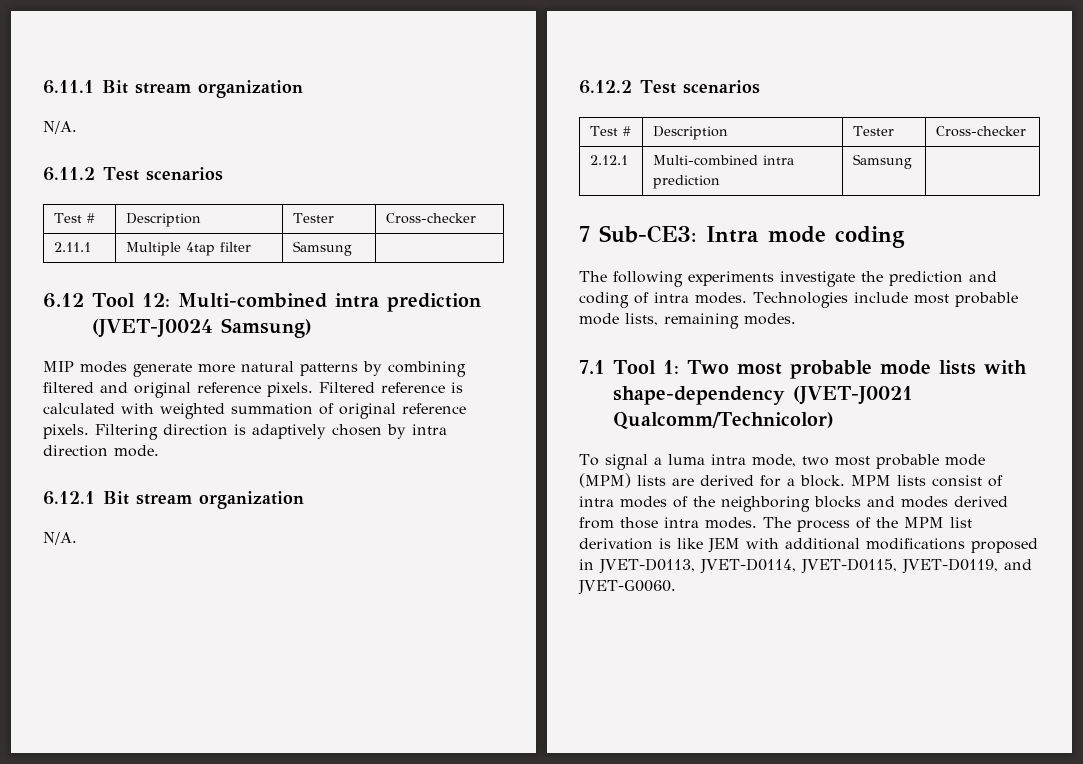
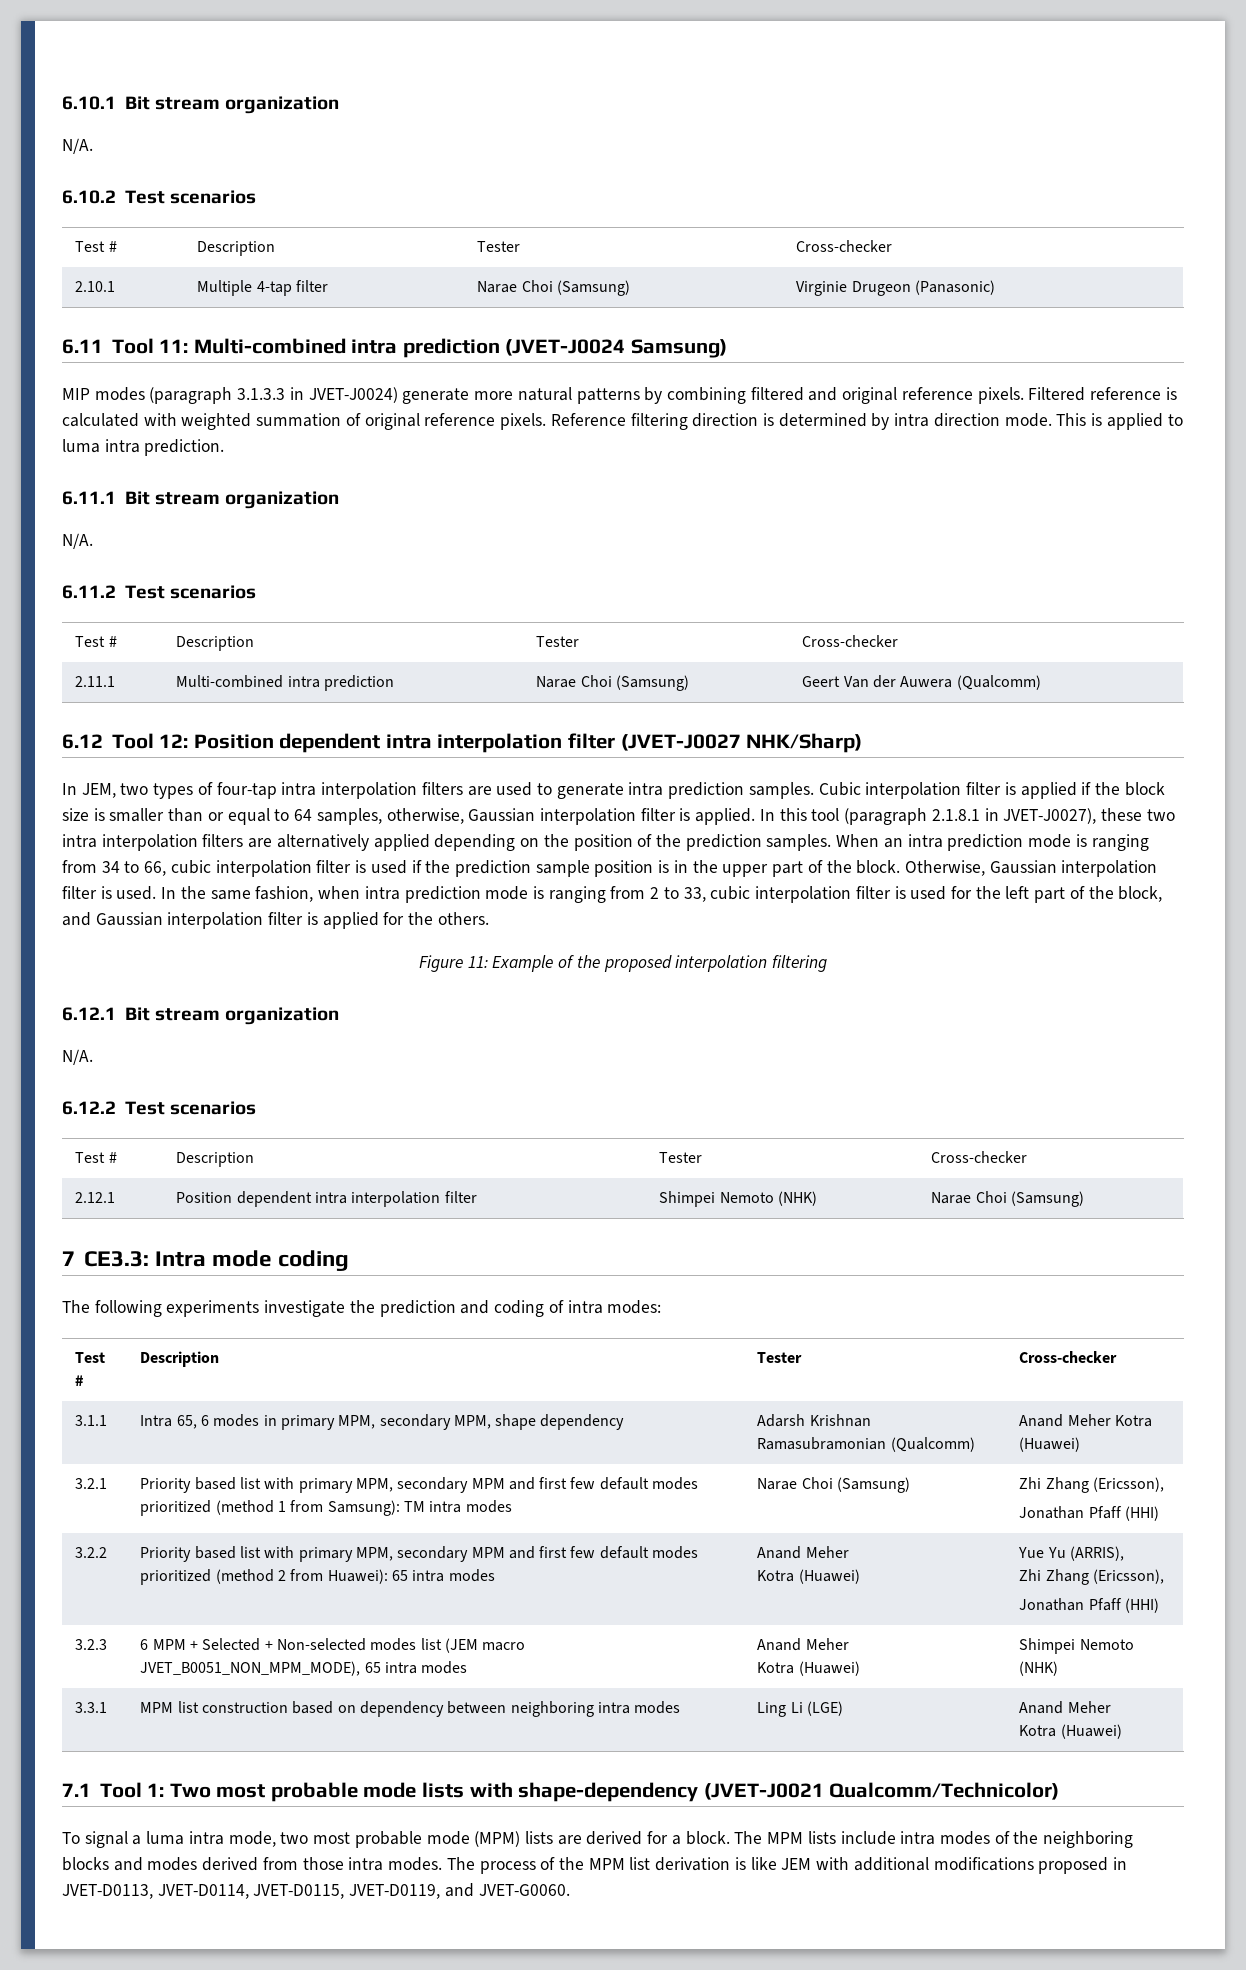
(43, 87) none -> [62,96,340,114] [62,138,93,154] [62,190,256,204] [75,241,117,252] [197,241,276,256] [477,241,521,252] [796,240,893,252] [75,281,116,292] [197,280,328,296] [477,280,630,296] [796,280,995,296] [62,338,727,358] [62,387,1177,404] [62,413,1183,430] [62,439,225,456] 6.10.1 Bit stream organization // N/A. // 6.10.2 Test scenarios // Test # | Description | Tester | Cross-checker // 2.10.1 | Multiple 4-tap filter | Narae Choi (Samsung) | Virginie Drugeon (Panasonic) // 6.11 Tool 11: Multi-combined intra prediction (JVET-J0024 Samsung) // MIP modes (paragraph 3.1.3.3 in JVET-J0024) generate more natural patterns by combining filtered and original reference pixels. Filtered reference is calculated with weighted summation of original reference pixels. Reference filtering direction is determined by intra direction mode. This is applied to luma intra prediction. //
[126,242,252,256] [293,241,353,256] [43,293,481,312] [92,318,312,338] [43,361,466,377] [43,382,463,398] [43,403,466,419] [43,424,447,440] [43,445,159,457] Multiple 4tap filter | Samsung | // 6.12 Tool 12: Multi-combined intra prediction (JVET-J0024 Samsung) // MIP modes generate more natural patterns by combining filtered and original reference pixels. Filtered reference is calculated with weighted summation of original reference pixels. Filtering direction is adaptively chosen by intra direction mode. -> [176,675,394,691] [536,675,689,691] [802,675,1041,690] [62,733,863,753] [62,782,1165,799] [62,808,1175,825] [62,834,1149,851] [62,860,1158,877] [62,886,1163,903] [62,912,489,929] [418,955,828,972] Multi-combined intra prediction | Narae Choi (Samsung) | Geert Van der Auwera (Qualcomm) // 6.12 Tool 12: Position dependent intra interpolation filter (JVET-J0027 NHK/Sharp) // In JEM, two types of four-tap intra interpolation filters are used to generate intra prediction samples. Cubic interpolation filter is applied if the block size is smaller than or equal to 64 samples, otherwise, Gaussian interpolation filter is applied. In this tool (paragraph 2.1.8.1 in JVET-J0027), these two intra interpolation filters are alternatively applied depending on the position of the prediction samples. When an intra prediction mode is ranging from 34 to 66, cubic interpolation filter is used if the prediction sample position is in the upper part of the block. Otherwise, Gaussian interpolation filter is used. In the same fashion, when intra prediction mode is ranging from 2 to 33, cubic interpolation filter is used for the left part of the block, and Gaussian interpolation filter is applied for the others. // Figure 11: Example of the proposed interpolation filtering
[653,155,795,166] [653,175,721,189] [853,154,913,169] Multi-combined intra prediction | Samsung | -> [176,1191,477,1207] [659,1191,817,1207] [931,1191,1084,1207] Position dependent intra interpolation filter | Shimpei Nemoto (NHK) | Narae Choi (Samsung)
[598,225,697,243] Sub-CE3: -> [83,1251,149,1267] CE3.3:
[695,292,1018,308] [579,313,796,329] modes. Technologies include most probable mode lists, remaining modes. -> [607,1300,662,1314] [75,1352,106,1363] [75,1375,84,1386] [140,1351,220,1367] [757,1352,803,1363] [1019,1351,1118,1363] [75,1415,108,1426] [140,1414,625,1430] [757,1414,871,1427] [757,1437,975,1452] [1019,1414,1152,1427] [1019,1437,1081,1452] [75,1478,108,1489] [140,1477,699,1493] [140,1500,512,1516] [757,1477,910,1493] [1019,1477,1164,1493] [1019,1506,1159,1521] [75,1547,108,1558] [140,1546,699,1562] [140,1569,495,1585] [757,1546,849,1559] [757,1569,860,1584] [1018,1546,1124,1561] [1019,1569,1164,1585] [1019,1598,1159,1613] [75,1639,108,1650] [140,1638,526,1653] [140,1661,468,1676] [757,1638,849,1651] [757,1661,860,1676] [1019,1638,1134,1654] [1019,1661,1059,1676] [75,1702,108,1713] [140,1701,681,1717] [757,1701,843,1717] [1019,1701,1111,1714] [1019,1724,1122,1739] modes: // Test # | Description | Tester | Cross-checker // 3.1.1 | Intra 65, 6 modes in primary MPM, secondary MPM, shape dependency | Adarsh Krishnan Ramasubramonian (Qualcomm) | Anand Meher Kotra (Huawei) // 3.2.1 | Priority based list with primary MPM, secondary MPM and first few default modes prioritized (method 1 from Samsung): TM intra modes | Narae Choi (Samsung) | Zhi Zhang (Ericsson), // Jonathan Pfaff (HHI) // 3.2.2 | Priority based list with primary MPM, secondary MPM and first few default modes prioritized (method 2 from Huawei): 65 intra modes | Anand Meher // Kotra (Huawei) | Yue Yu (ARRIS), // Zhi Zhang (Ericsson), // Jonathan Pfaff (HHI) // 3.2.3 | 6 MPM + Selected + Non-selected modes list (JEM macro JVET_B0051_NON_MPM_MODE), 65 intra modes | Anand Meher // Kotra (Huawei) | Shimpei Nemoto (NHK) // 3.3.1 | MPM list construction based on dependency between neighboring intra modes | Ling Li (LGE) | Anand Meher // Kotra (Huawei)
(845, 481) none -> [734,1831,763,1844] The
[932,475,1003,487] consist of -> [840,1831,896,1845] include

